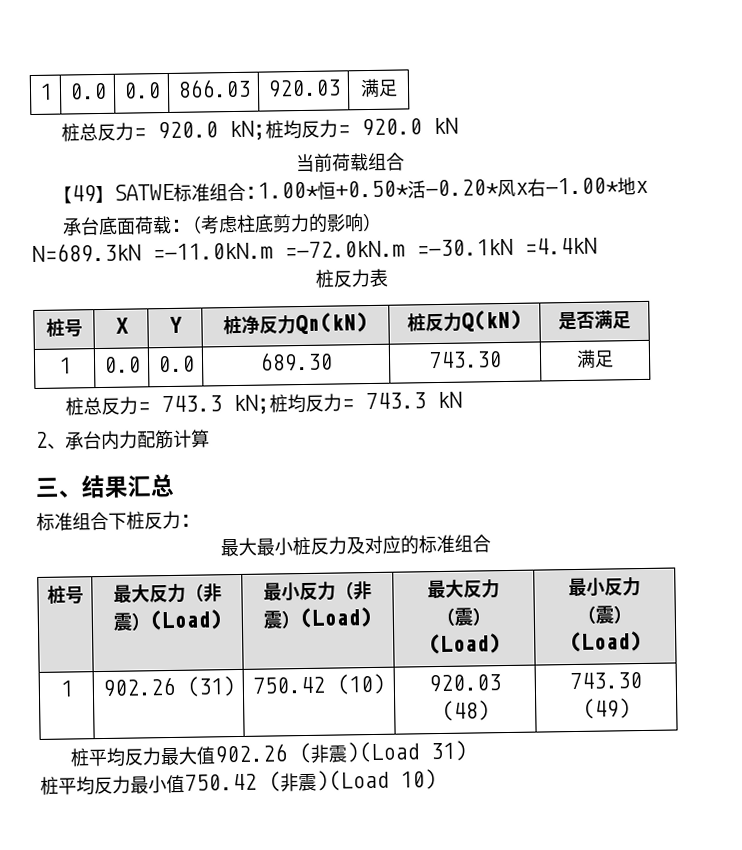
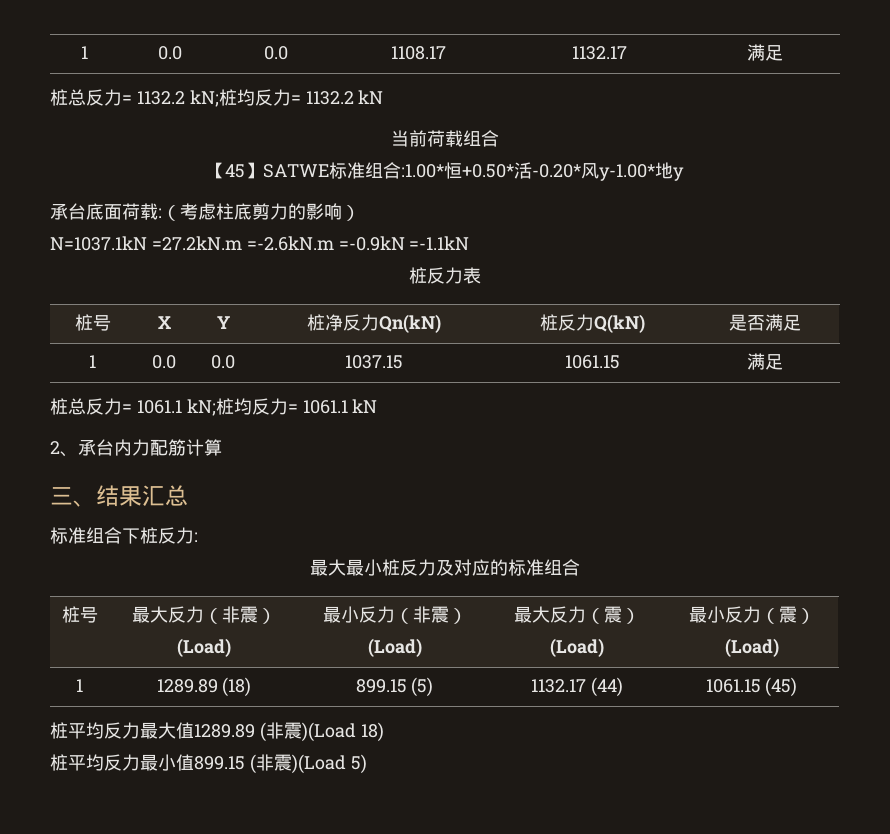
[38,83,53,100] [68,82,107,100] [122,82,161,99] [176,78,251,98] [266,79,341,98] [359,78,398,98] [60,118,422,142] 1 | 0.0 | 0.0 | 866.03 | 920.03 | 满足 // 桩总反力= 920.0 kN;桩均反力= 920.0 -> [80,46,88,59] [158,46,182,60] [263,46,288,60] [391,46,446,60] [571,46,627,60] [746,44,783,61] [50,89,354,107] 1 | 0.0 | 0.0 | 1108.17 | 1132.17 | 满足 // 桩总反力= 1132.2 kN;桩均反力= 1132.2
[71,185,96,203] 49 -> [225,164,245,178] 45
[515,177,648,197] x右-1.00*地x -> [599,162,684,181] y-1.00*地y
[32,237,597,264] N=689.3kN =-11.0kN.m =-72.0kN.m =-30.1kN =4.4kN -> [50,236,470,251] N=1037.1kN =27.2kN.m =-2.6kN.m =-0.9kN =-1.1kN
[258,351,333,372] [428,351,502,369] [576,349,614,368] [64,392,426,416] 689.30 | 743.30 | 满足 // 桩总反力= 743.3 kN;桩均反力= 743.3 -> [344,355,403,369] [564,355,620,369] [746,353,783,370] [50,398,348,416] 1037.15 | 1061.15 | 满足 // 桩总反力= 1061.1 kN;桩均反力= 1061.1
[101,676,236,698] [251,673,385,695] [428,674,501,693] [441,700,490,721] [569,672,642,690] [582,698,631,719] 902.26 (31) | 750.42 (10) | 920.03 (48) | 743.30 (49) -> [156,677,252,697] [355,677,434,697] [531,677,623,697] [705,677,798,697] 1289.89 (18) | 899.15 (5) | 1132.17 (44) | 1061.15 (45)
[213,740,467,764] 902.26 (非震)(Load 31) -> [194,722,384,742] 1289.89 (非震)(Load 18)
[184,769,437,792] 750.42 (非震)(Load 10) -> [194,754,367,774] 899.15 (非震)(Load 5)

